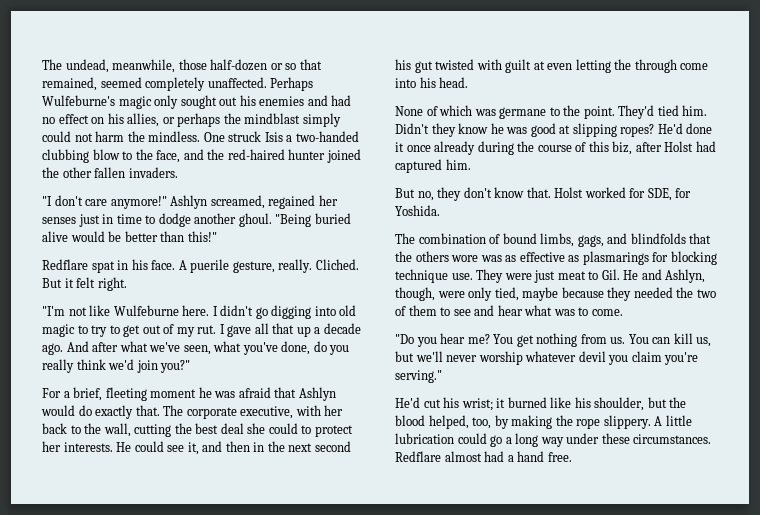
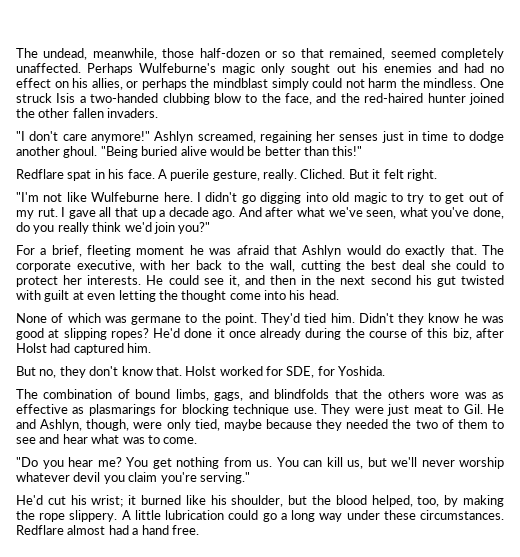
[268,195,316,209] regained -> [259,131,312,143] regaining
[634,59,677,73] through -> [181,290,227,302] thought

